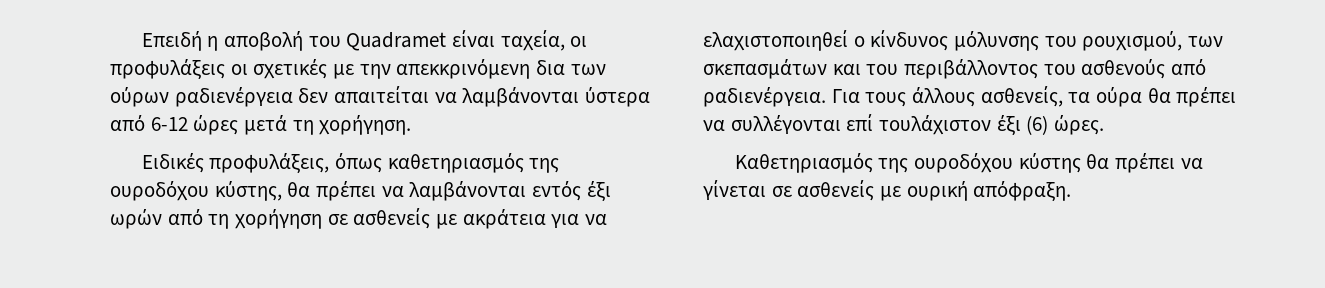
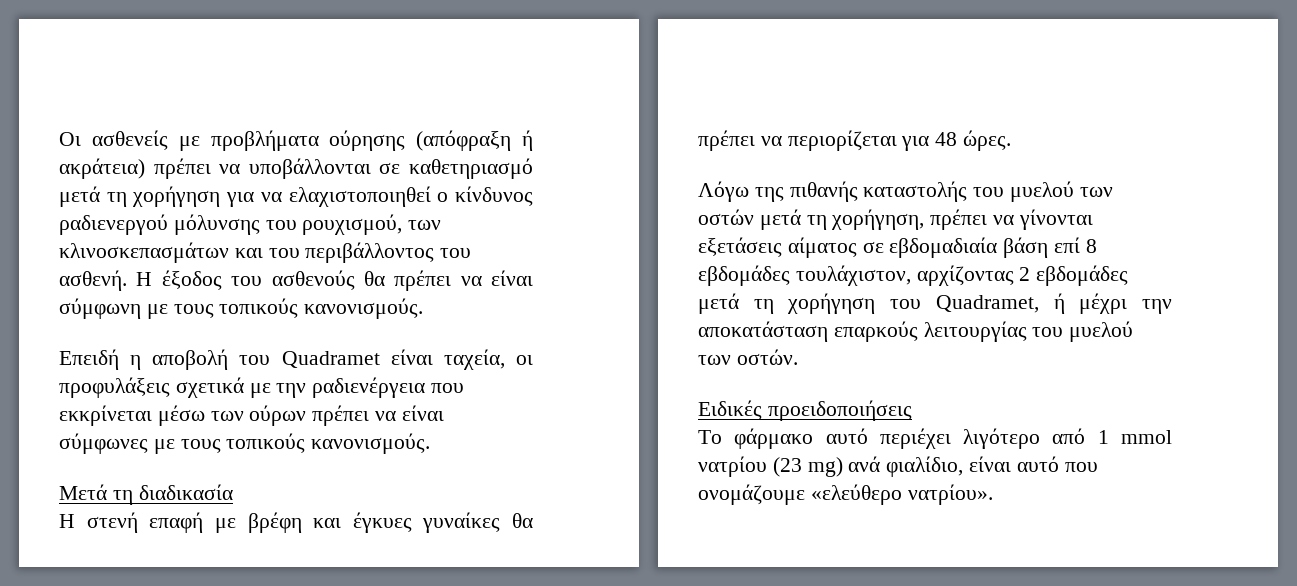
(141, 41) none -> [59,130,533,151] [59,158,533,179] [59,186,533,207] [59,214,442,235] [59,242,472,263] [59,270,533,291] [59,298,424,319] Οι ασθενείς με προβλήματα ούρησης (απόφραξη ή ακράτεια) πρέπει να υποβάλλονται σε καθετηριασμό μετά τη χορήγηση για να ελαχιστοποιηθεί ο κίνδυνος ραδιενεργού μόλυνσης του ρουχισμού, των κλινοσκεπασμάτων και του περιβάλλοντος του ασθενή. Η έξοδος του ασθενούς θα πρέπει να είναι σύμφωνη με τους τοπικούς κανονισμούς. //
[230,59,606,79] [110,86,651,107] [110,115,412,135] [141,153,560,174] [110,181,611,202] [110,208,608,229] [703,30,1224,51] [703,59,1207,79] [703,86,1237,107] [703,114,1105,136] [734,153,1203,173] [703,180,1072,202] οι σχετικές με την απεκκρινόμενη δια των ούρων ραδιενέργεια δεν απαιτείται να λαμβάνονται ύστερα από 6-12 ώρες μετά τη χορήγηση. // Ειδικές προφυλάξεις, όπως καθετηριασμός της ουροδόχου κύστης, θα πρέπει να λαμβάνονται εντός έξι ωρών από τη χορήγηση σε ασθενείς με ακράτεια για να ελαχιστοποιηθεί ο κίνδυνος μόλυνσης του ρουχισμού, των σκεπασμάτων και του περιβάλλοντος του ασθενούς από ραδιενέργεια. Για τους άλλους ασθενείς, τα ούρα θα πρέπει να συλλέγονται επί τουλάχιστον έξι (6) ώρες. // Καθετηριασμός της ουροδόχου κύστης θα πρέπει να γίνεται σε ασθενείς με ουρική απόφραξη. -> [175,377,465,398] [59,405,444,426] [59,433,431,454] [59,484,233,505] [59,512,533,533] [698,130,1012,151] [698,181,1113,202] [698,209,1093,230] [698,237,1097,258] [698,265,1129,286] [698,293,1172,314] [698,321,1134,342] [698,349,798,365] [698,400,912,421] [698,428,1172,449] [698,456,1098,477] [698,484,993,505] σχετικά με την ραδιενέργεια που εκκρίνεται μέσω των ούρων πρέπει να είναι σύμφωνες με τους τοπικούς κανονισμούς. // Μετά τη διαδικασία // Η στενή επαφή με βρέφη και έγκυες γυναίκες θα πρέπει να περιορίζεται για 48 ώρες. // Λόγω της πιθανής καταστολής του μυελού των οστών μετά τη χορήγηση, πρέπει να γίνονται εξετάσεις αίματος σε εβδομαδιαία βάση επί 8 εβδομάδες τουλάχιστον, αρχίζοντας 2 εβδομάδες μετά τη χορήγηση του Quadramet, ή μέχρι την αποκατάσταση επαρκούς λειτουργίας του μυελού των οστών. // Ειδικές προειδοποιήσεις // Το φάρμακο αυτό περιέχει λιγότερο από 1 mmol νατρίου (23 mg) ανά φιαλίδιο, είναι αυτό που ονομάζουμε «ελεύθερο νατρίου».

